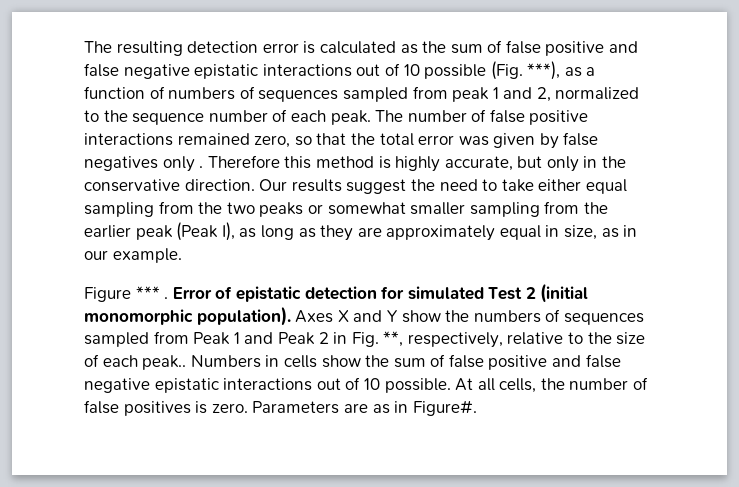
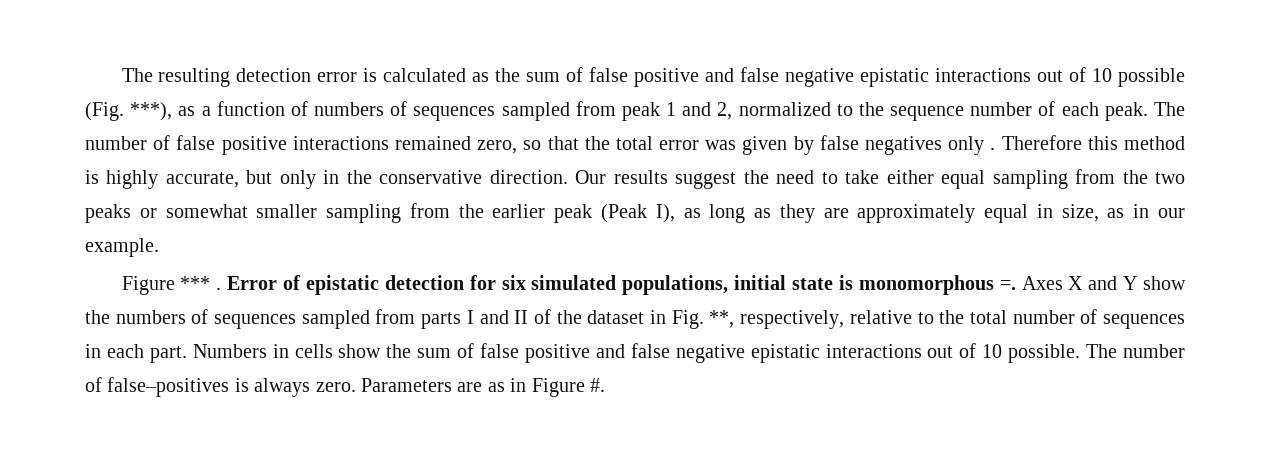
[407,283,589,303] [84,306,291,326] simulated Test 2 (initial monomorphic population). -> [501,275,1016,295] six simulated populations, initial state is monomorphous =.
[193,332,329,345] Peak 1 and Peak 2 -> [421,309,645,329] parts I and II of the dataset
[616,332,646,345] [84,354,187,370] size of each peak.. -> [969,309,1185,329] [85,344,187,363] total number of sequences in each part.
[455,377,649,393] [84,400,208,416] At all cells, the number of false positives is -> [1086,344,1185,358] [85,377,311,397] The number of false–positives is always
[412,400,477,416] Figure#. -> [531,378,605,397] Figure #.

